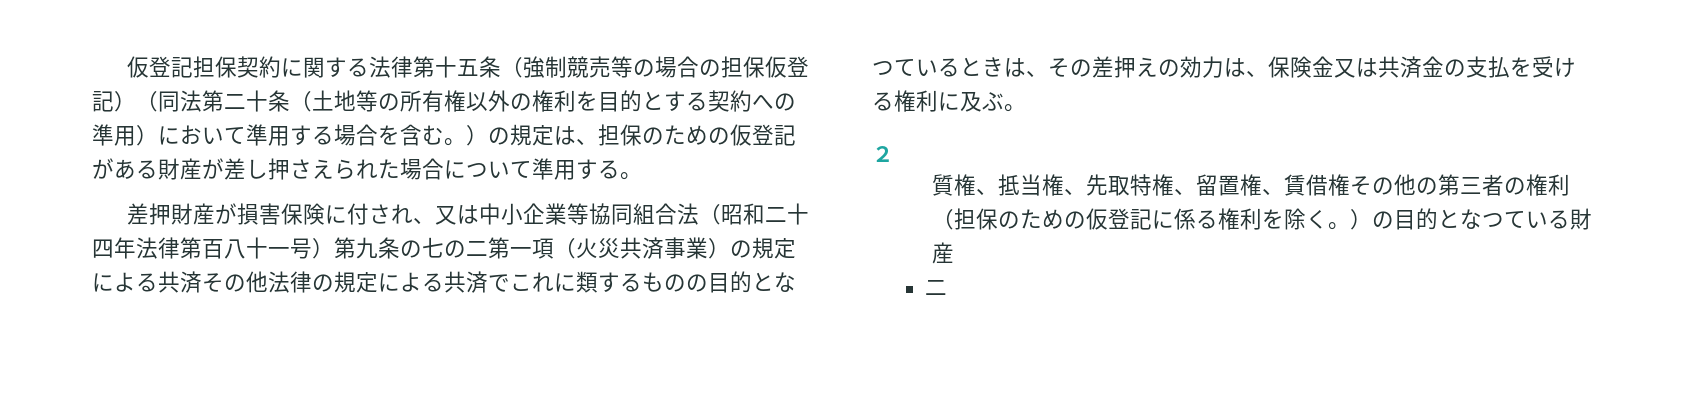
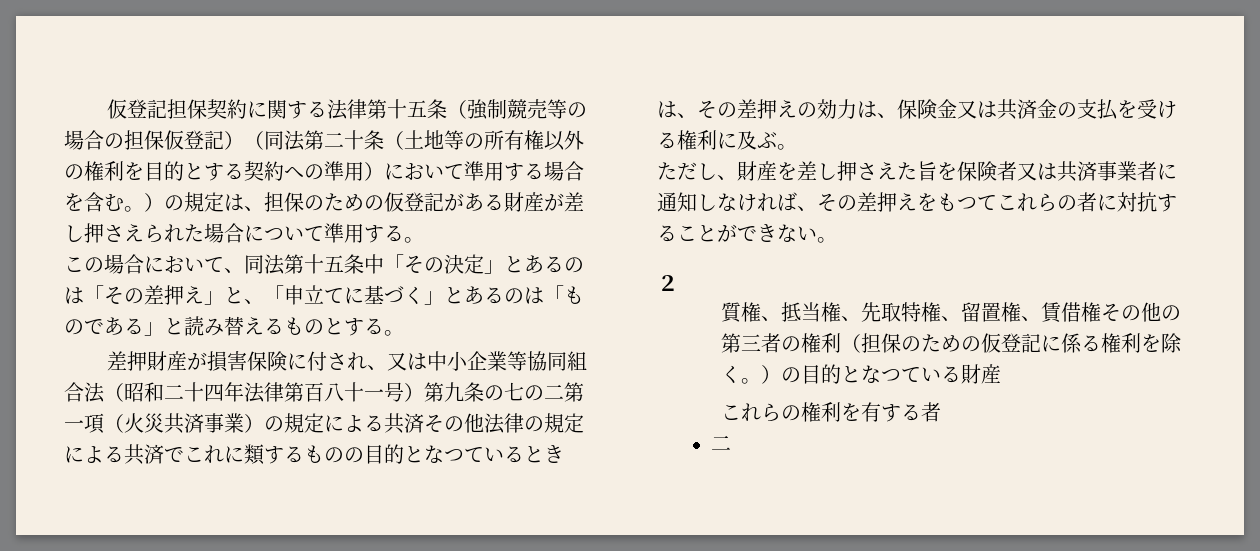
(642, 176) none -> [64,254,584,275] [64,285,584,305] [64,316,404,336] // この場合において、同法第十五条中「その決定」とあるのは「その差押え」と、「申立てに基づく」とあるのは「ものである」と読み替えるものとする。
(1026, 108) none -> [657,161,1177,182] [657,192,1177,212] [657,224,837,243] // ただし、財産を差し押さえた旨を保険者又は共済事業者に通知しなければ、その差押えをもつてこれらの者に対抗することができない。
(954, 253) none -> [721,402,942,422] // これらの権利を有する者

